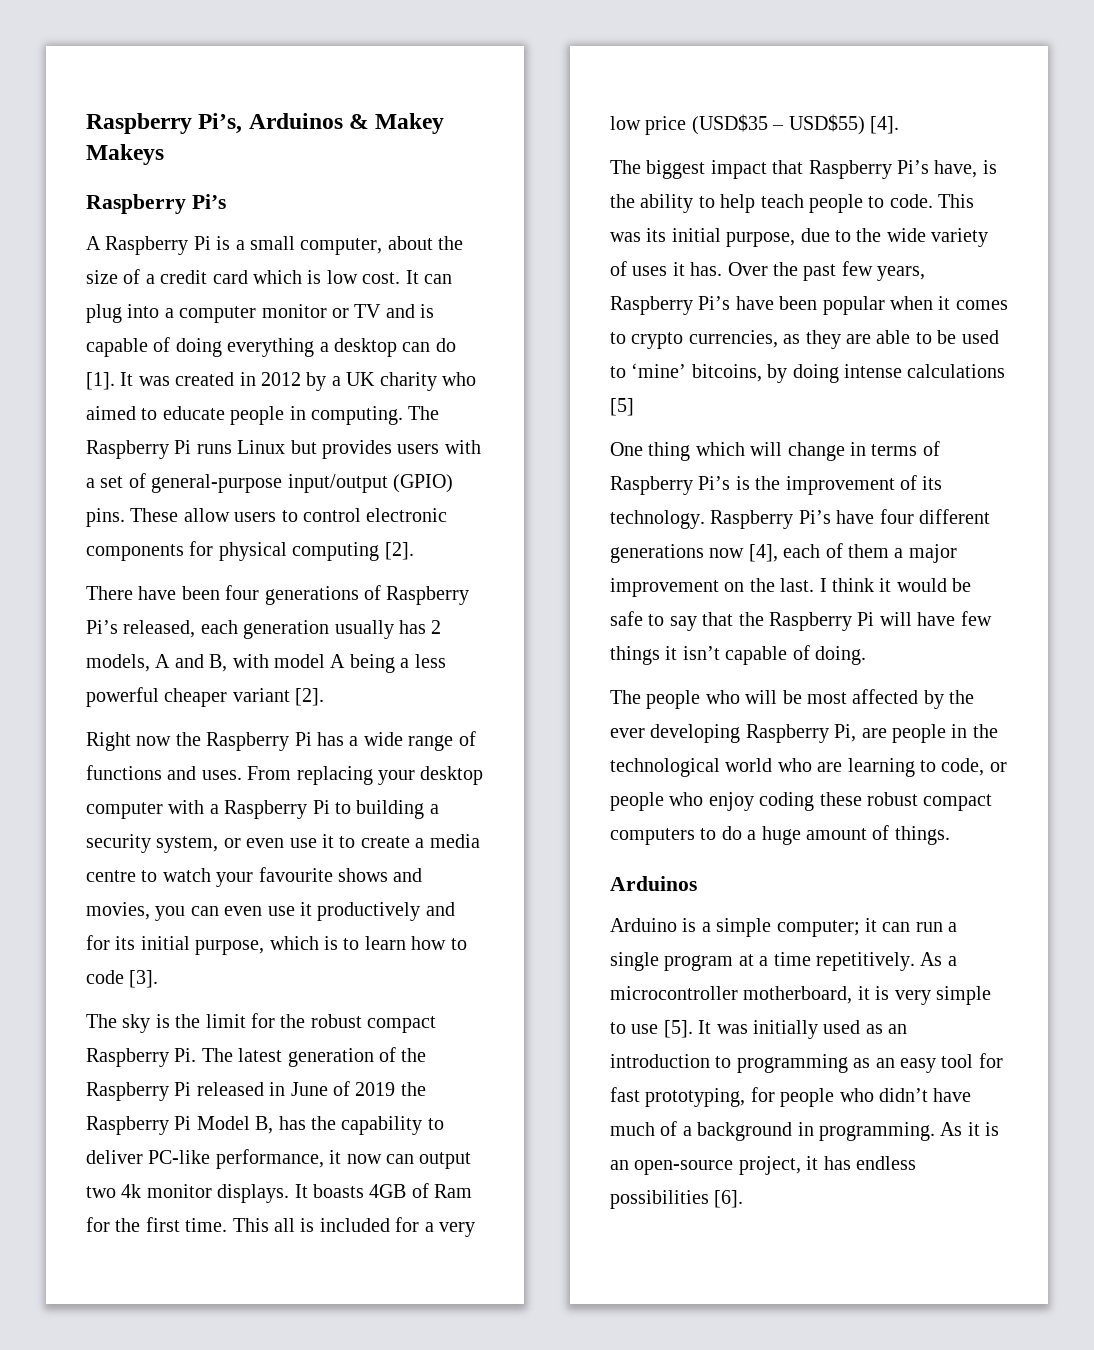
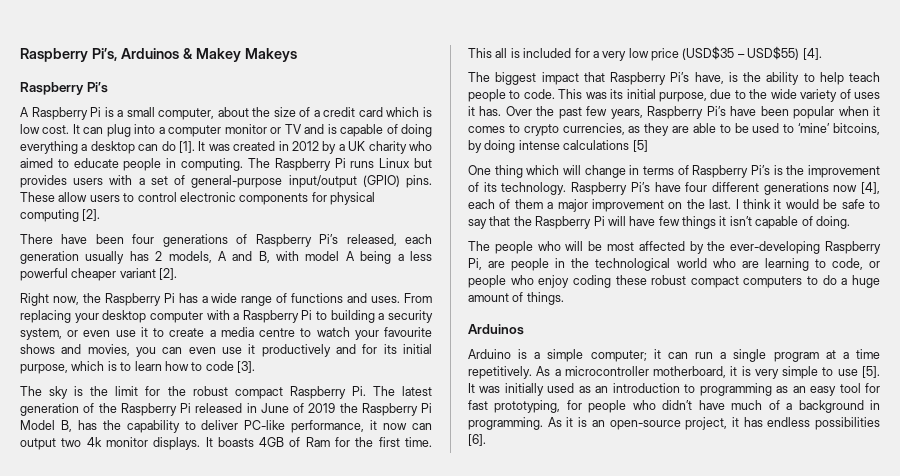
[136,736,172,746] now -> [52,296,79,305] now,
[610,724,741,743] ever developing -> [730,241,821,254] ever-developing

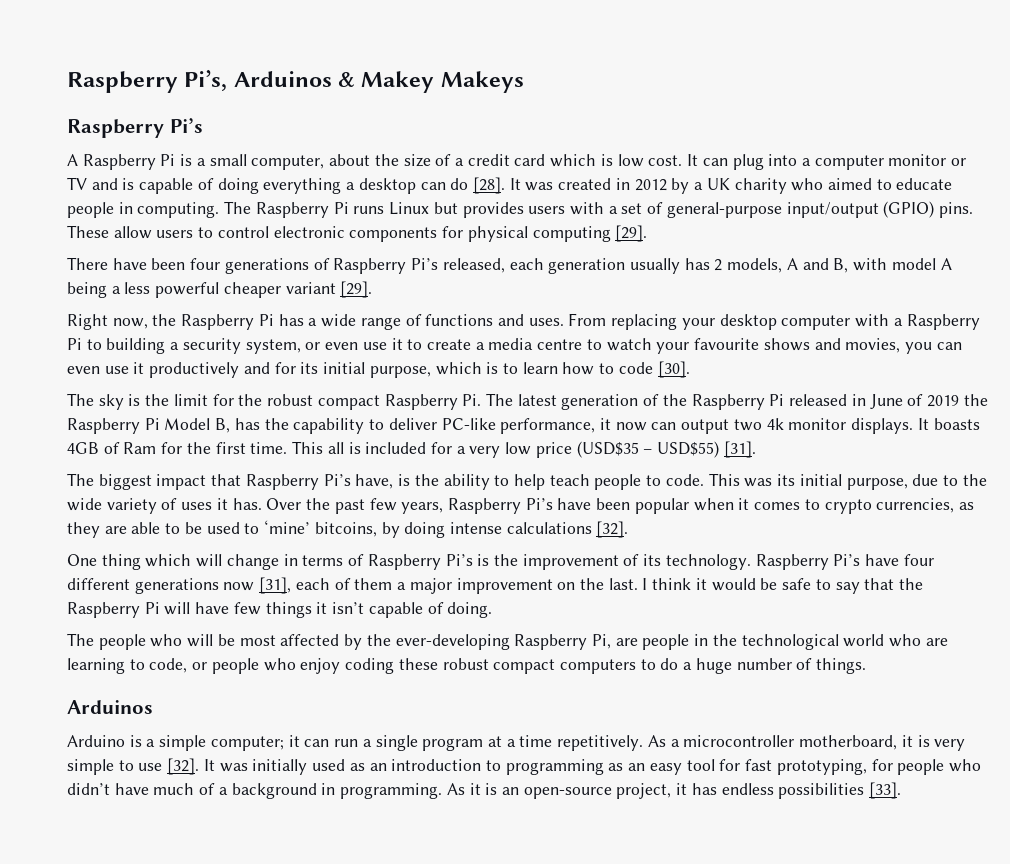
[179,141,196,153] [1]. -> [472,177,505,194] [28].
[82,209,101,221] [2]. -> [615,225,648,242] [29].
[159,268,178,280] [2]. -> [340,281,373,298] [29].
[237,361,255,373] [3]. -> [657,361,690,378] [30].
[802,48,822,60] [4]. -> [723,441,756,458] [31].
[632,140,648,152] [5] -> [596,521,629,538] [32].
[861,182,880,194] [4], -> [259,577,292,594] [31],
[468,293,509,302] amount -> [736,658,792,670] number
[861,366,880,378] [5]. -> [167,758,200,775] [32].
[468,434,486,446] [6]. -> [869,782,902,799] [33].

